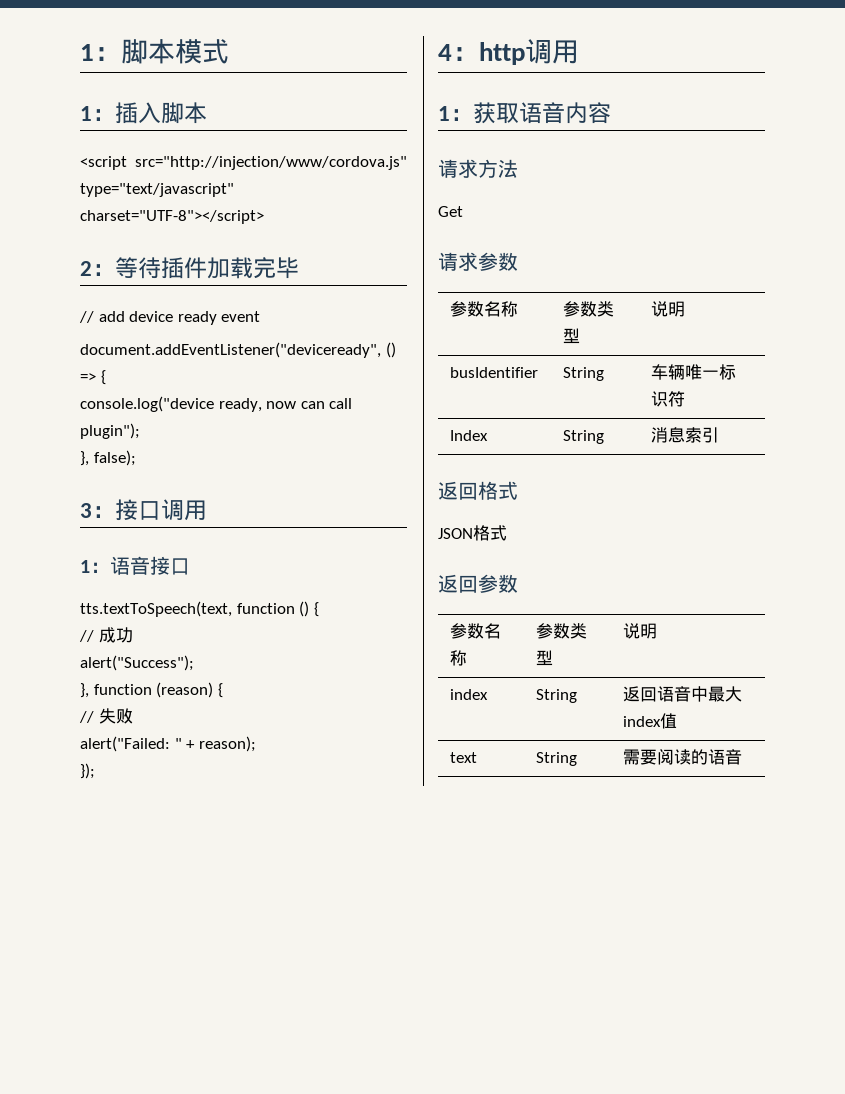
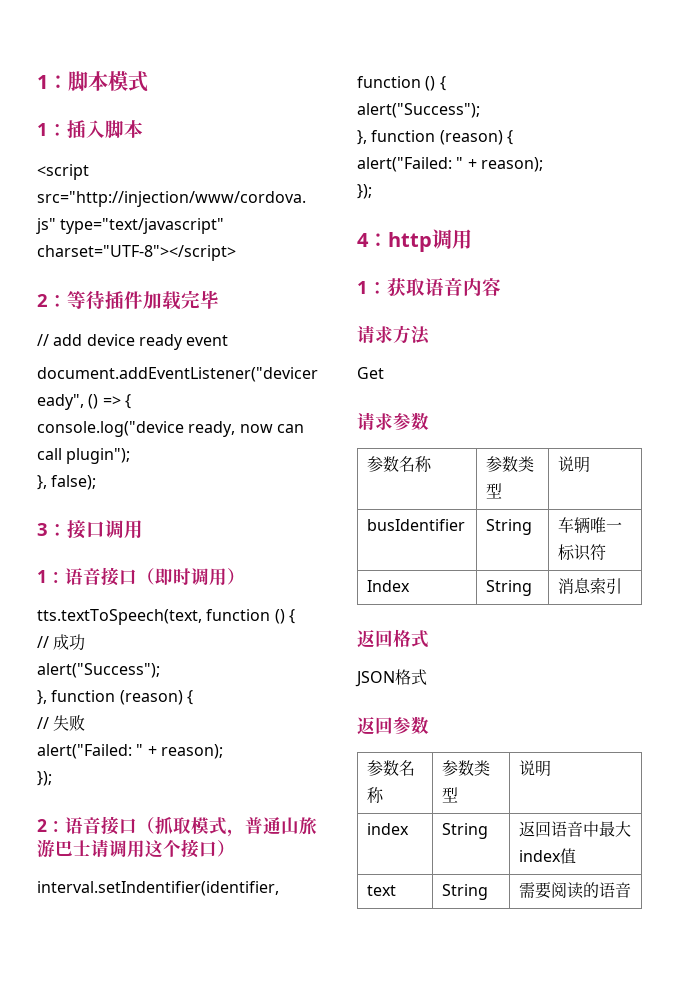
(190, 566) none -> [137,568,245,586] （即时调用）
(95, 771) none -> [37,816,317,837] [37,839,235,858] [37,881,279,896] [357,76,446,91] [357,103,480,118] [357,130,513,145] [357,157,543,172] [357,184,372,199] // 2：语音接口（抓取模式，普通山旅游巴士请调用这个接口） // interval.setIndentifier(identifier, function () { // alert("Success"); // }, function (reason) { // alert("Failed: " + reason); // });

